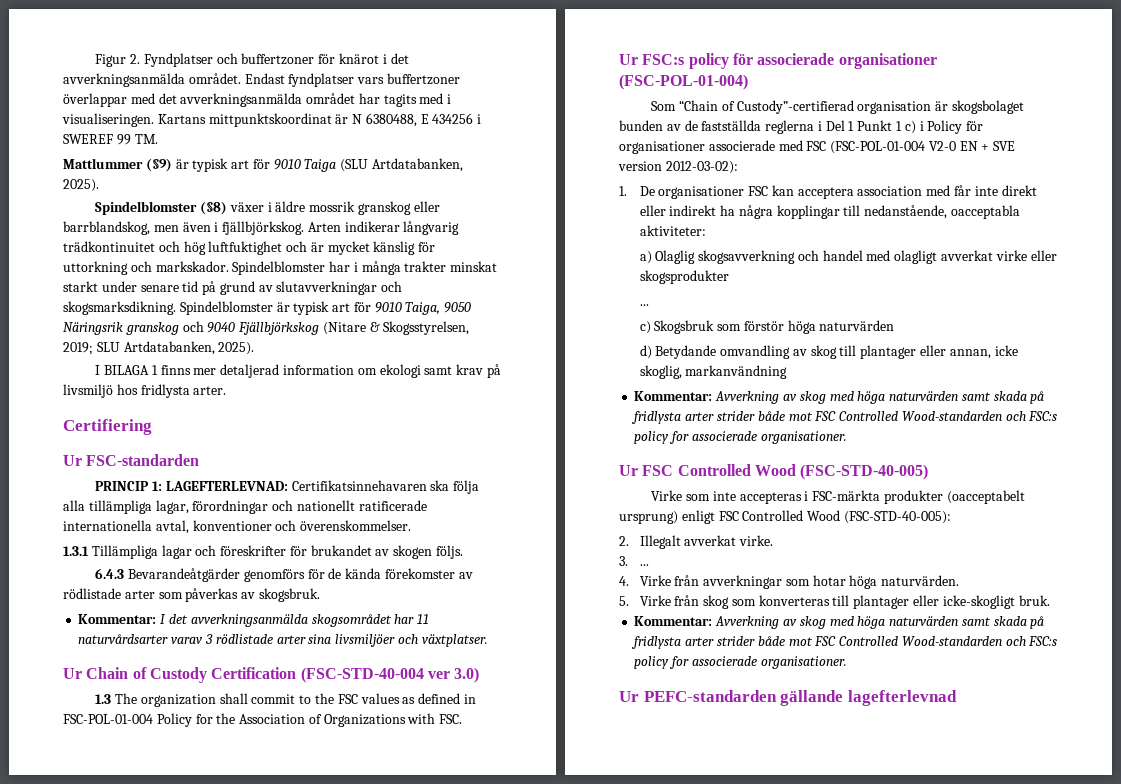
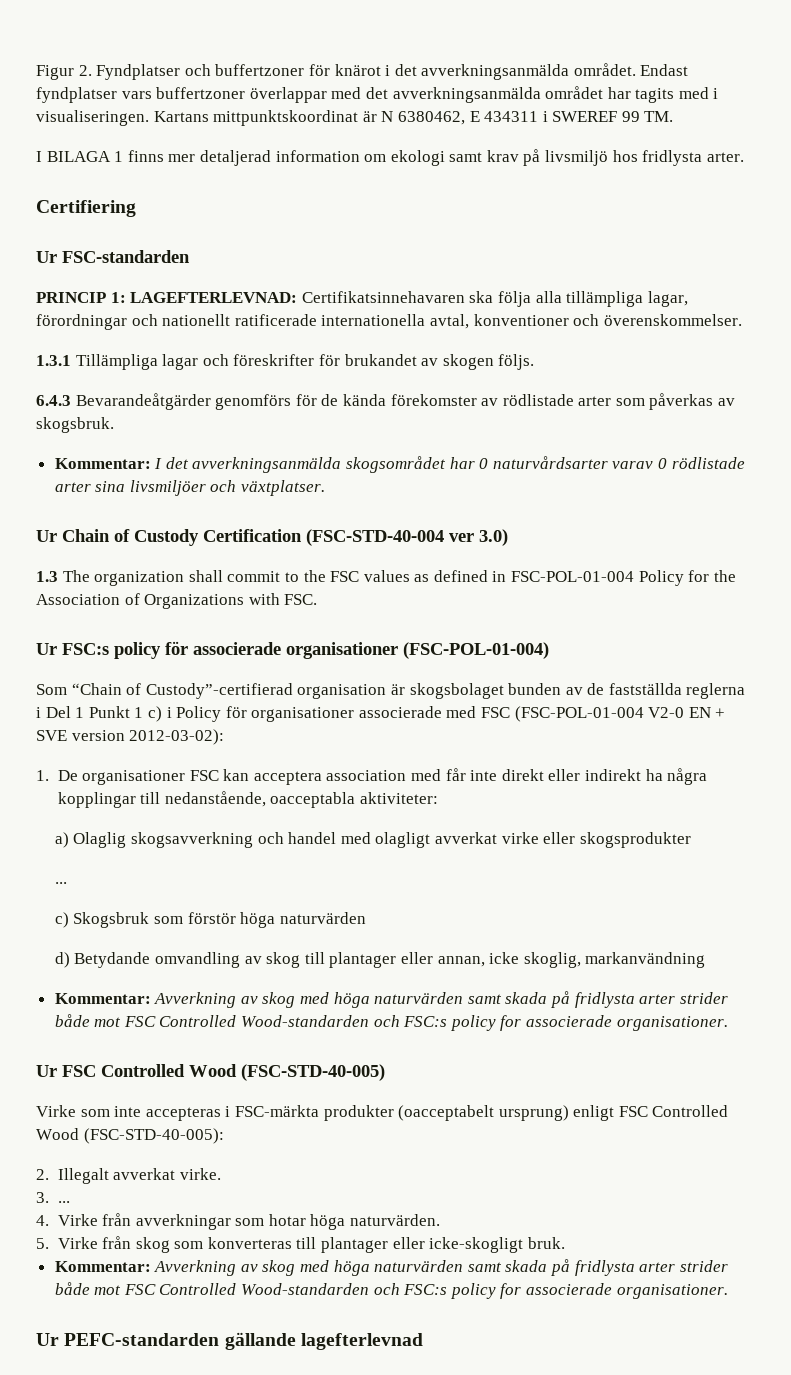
[365,113,474,127] 6380488, E 434256 -> [397,111,539,125] 6380462, E 434311
[63,158,464,172] [63,179,99,192] [95,201,440,215] [63,221,460,235] [63,241,436,255] [63,261,498,275] [63,281,403,295] [63,301,472,315] [63,321,470,335] [63,341,255,355] // Mattlummer (§9) är typisk art för 9010 Taiga (SLU Artdatabanken, 2025). // Spindelblomster (§8) växer i äldre mossrik granskog eller barrblandskog, men även i fjällbjörkskog. Arten indikerar långvarig trädkontinuitet och hög luftfuktighet och är mycket känslig för uttorkning och markskador. Spindelblomster har i många trakter minskat starkt under senare tid på grund av slutavverkningar och skogsmarksdikning. Spindelblomster är typisk art för 9010 Taiga, 9050 Näringsrik granskog och 9040 Fjällbjörkskog (Nitare & Skogsstyrelsen, 2019; SLU Artdatabanken, 2025). -> (674, 116) none
[417,614,430,624] 11 -> [479,458,489,469] 0
[204,634,213,644] 3 -> [658,458,668,469] 0

